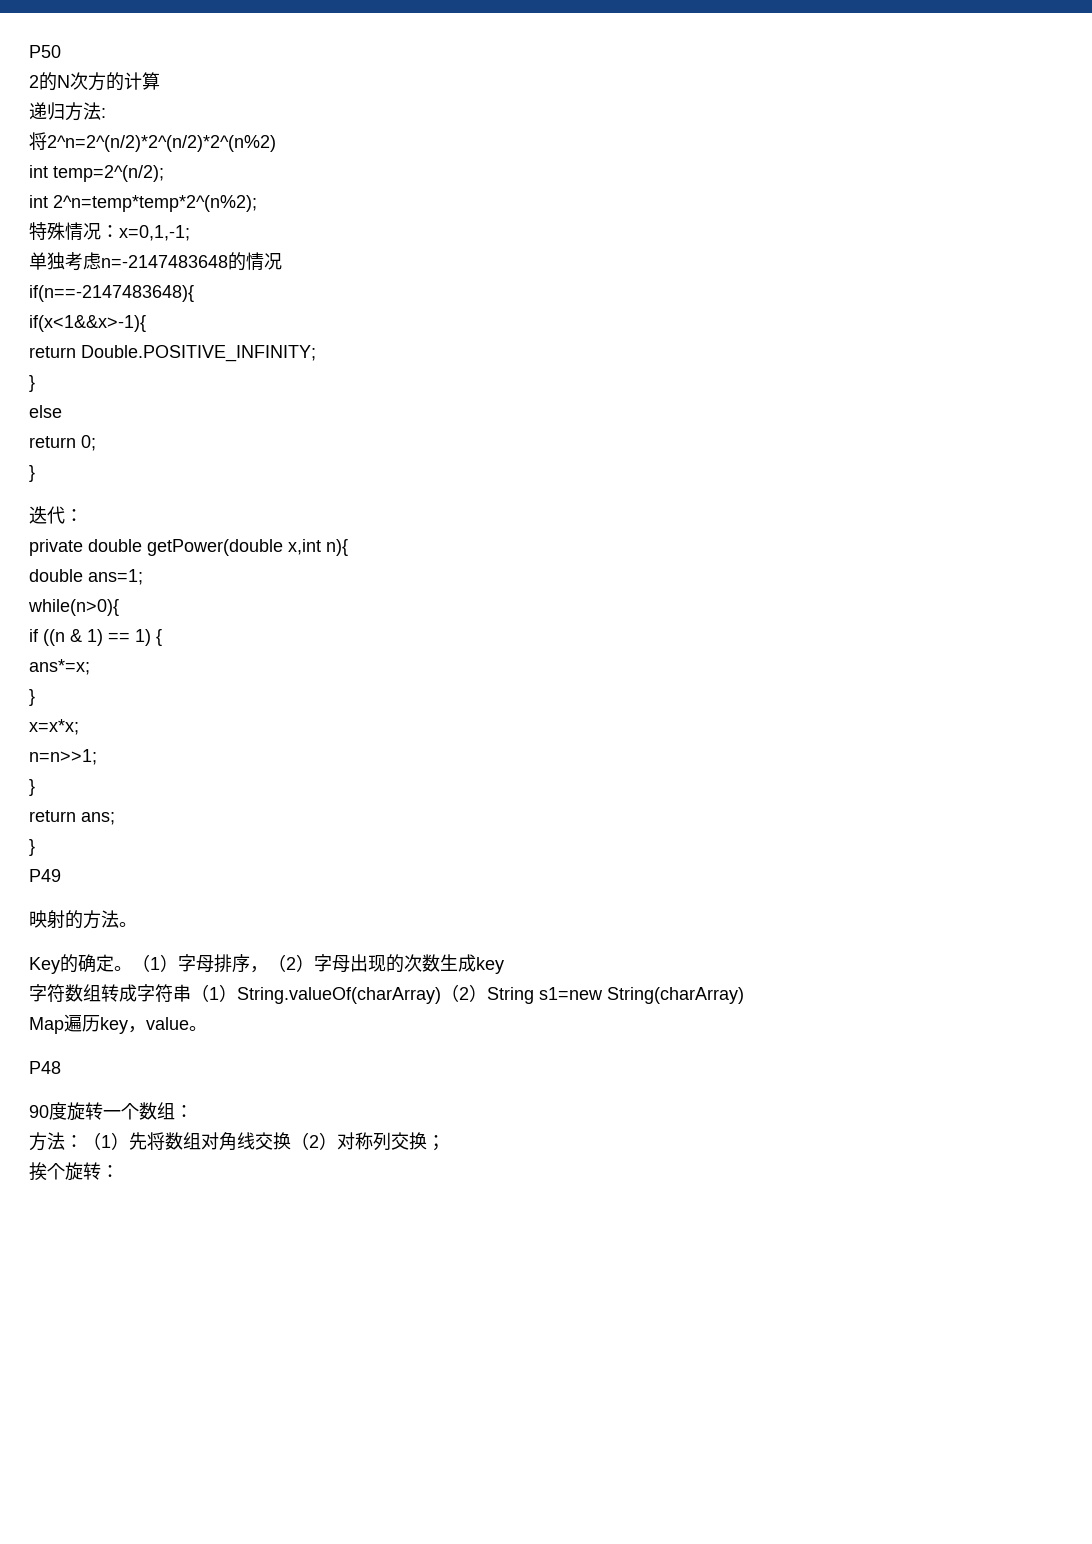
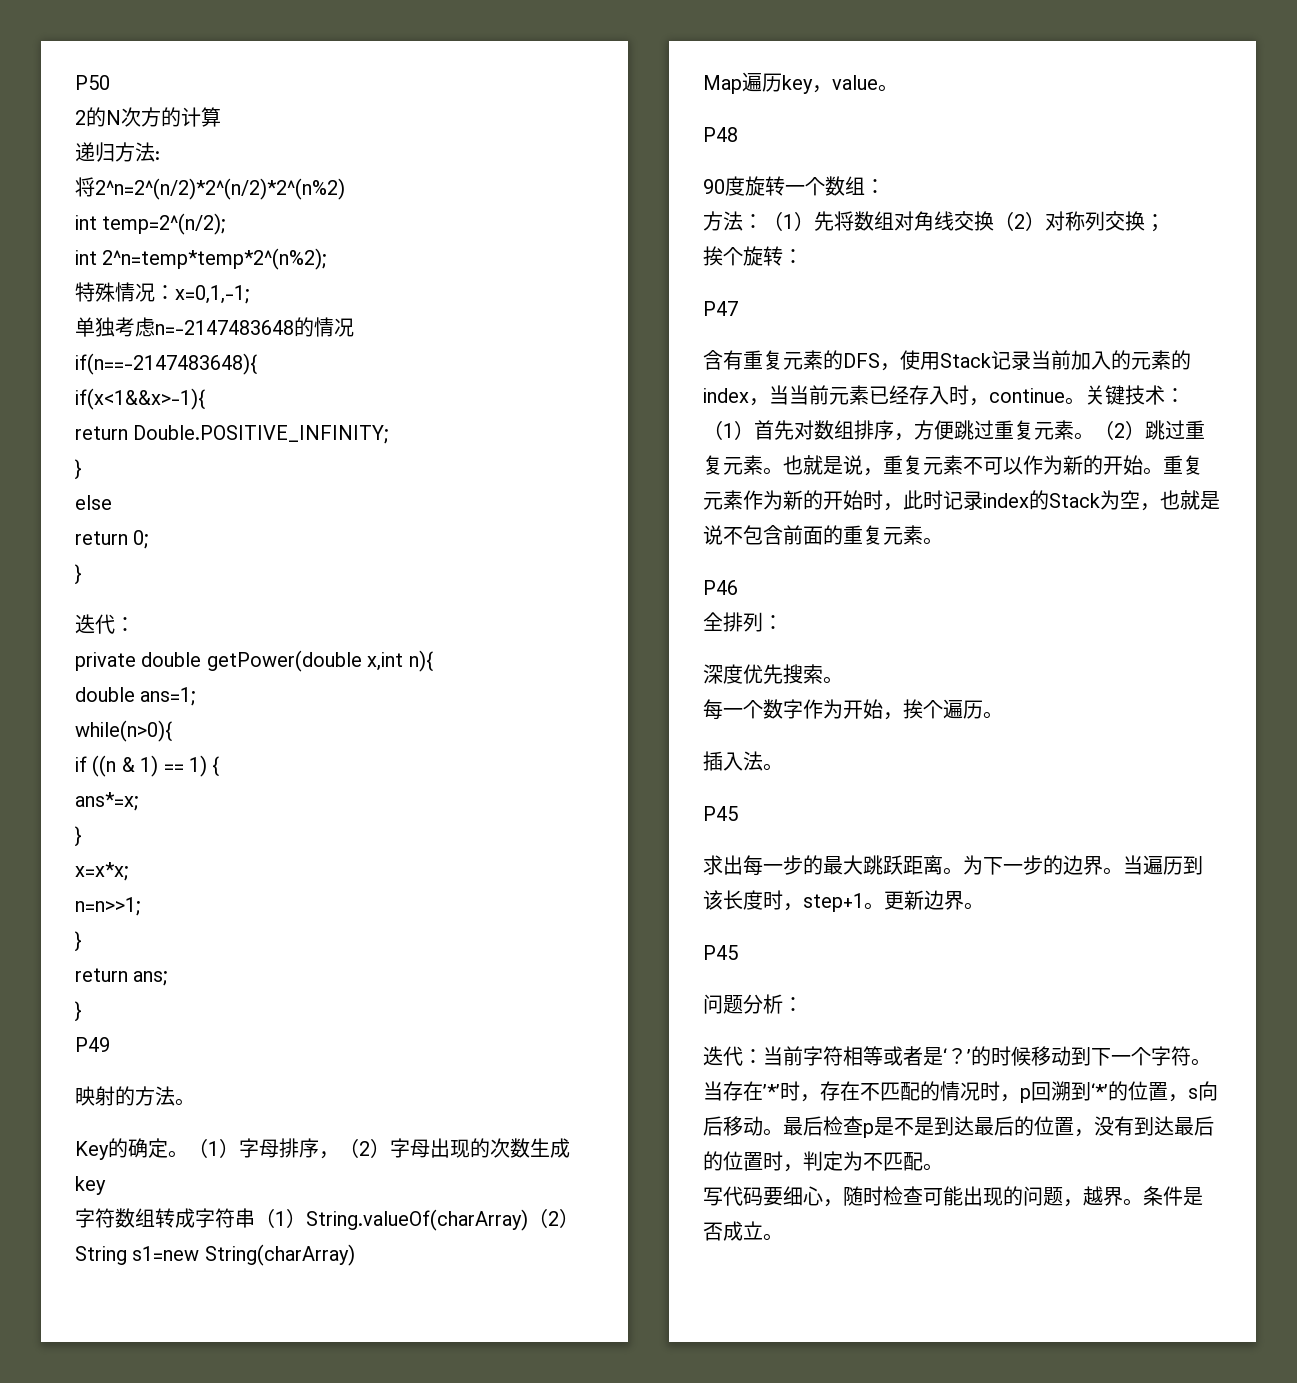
(119, 1171) none -> [703,301,738,316] [703,350,1191,371] [703,385,1185,406] [703,420,1205,441] [703,455,1203,476] [703,490,1220,511] [703,525,943,545] [703,580,738,595] [703,612,783,632] [703,664,843,684] [703,699,1003,720] [703,751,783,771] [703,806,738,821] [703,855,1203,876] [703,890,984,912] [703,945,738,960] [703,994,803,1014] [703,1046,1211,1066] [703,1081,1218,1103] [703,1116,1214,1138] [703,1151,943,1172] [703,1186,1203,1207] [703,1221,783,1241] // P47 // 含有重复元素的DFS，使用Stack记录当前加入的元素的index，当当前元素已经存入时，continue。关键技术：（1）首先对数组排序，方便跳过重复元素。（2）跳过重复元素。也就是说，重复元素不可以作为新的开始。重复元素作为新的开始时，此时记录index的Stack为空，也就是说不包含前面的重复元素。 // P46 // 全排列： // 深度优先搜索。 // 每一个数字作为开始，挨个遍历。 // 插入法。 // P45 // 求出每一步的最大跳跃距离。为下一步的边界。当遍历到该长度时，step+1。更新边界。 // P45 // 问题分析： // 迭代：当前字符相等或者是‘？’的时候移动到下一个字符。当存在’*’时，存在不匹配的情况时，p回溯到‘*’的位置，s向后移动。最后检查p是不是到达最后的位置，没有到达最后的位置时，判定为不匹配。 // 写代码要细心，随时检查可能出现的问题，越界。条件是否成立。

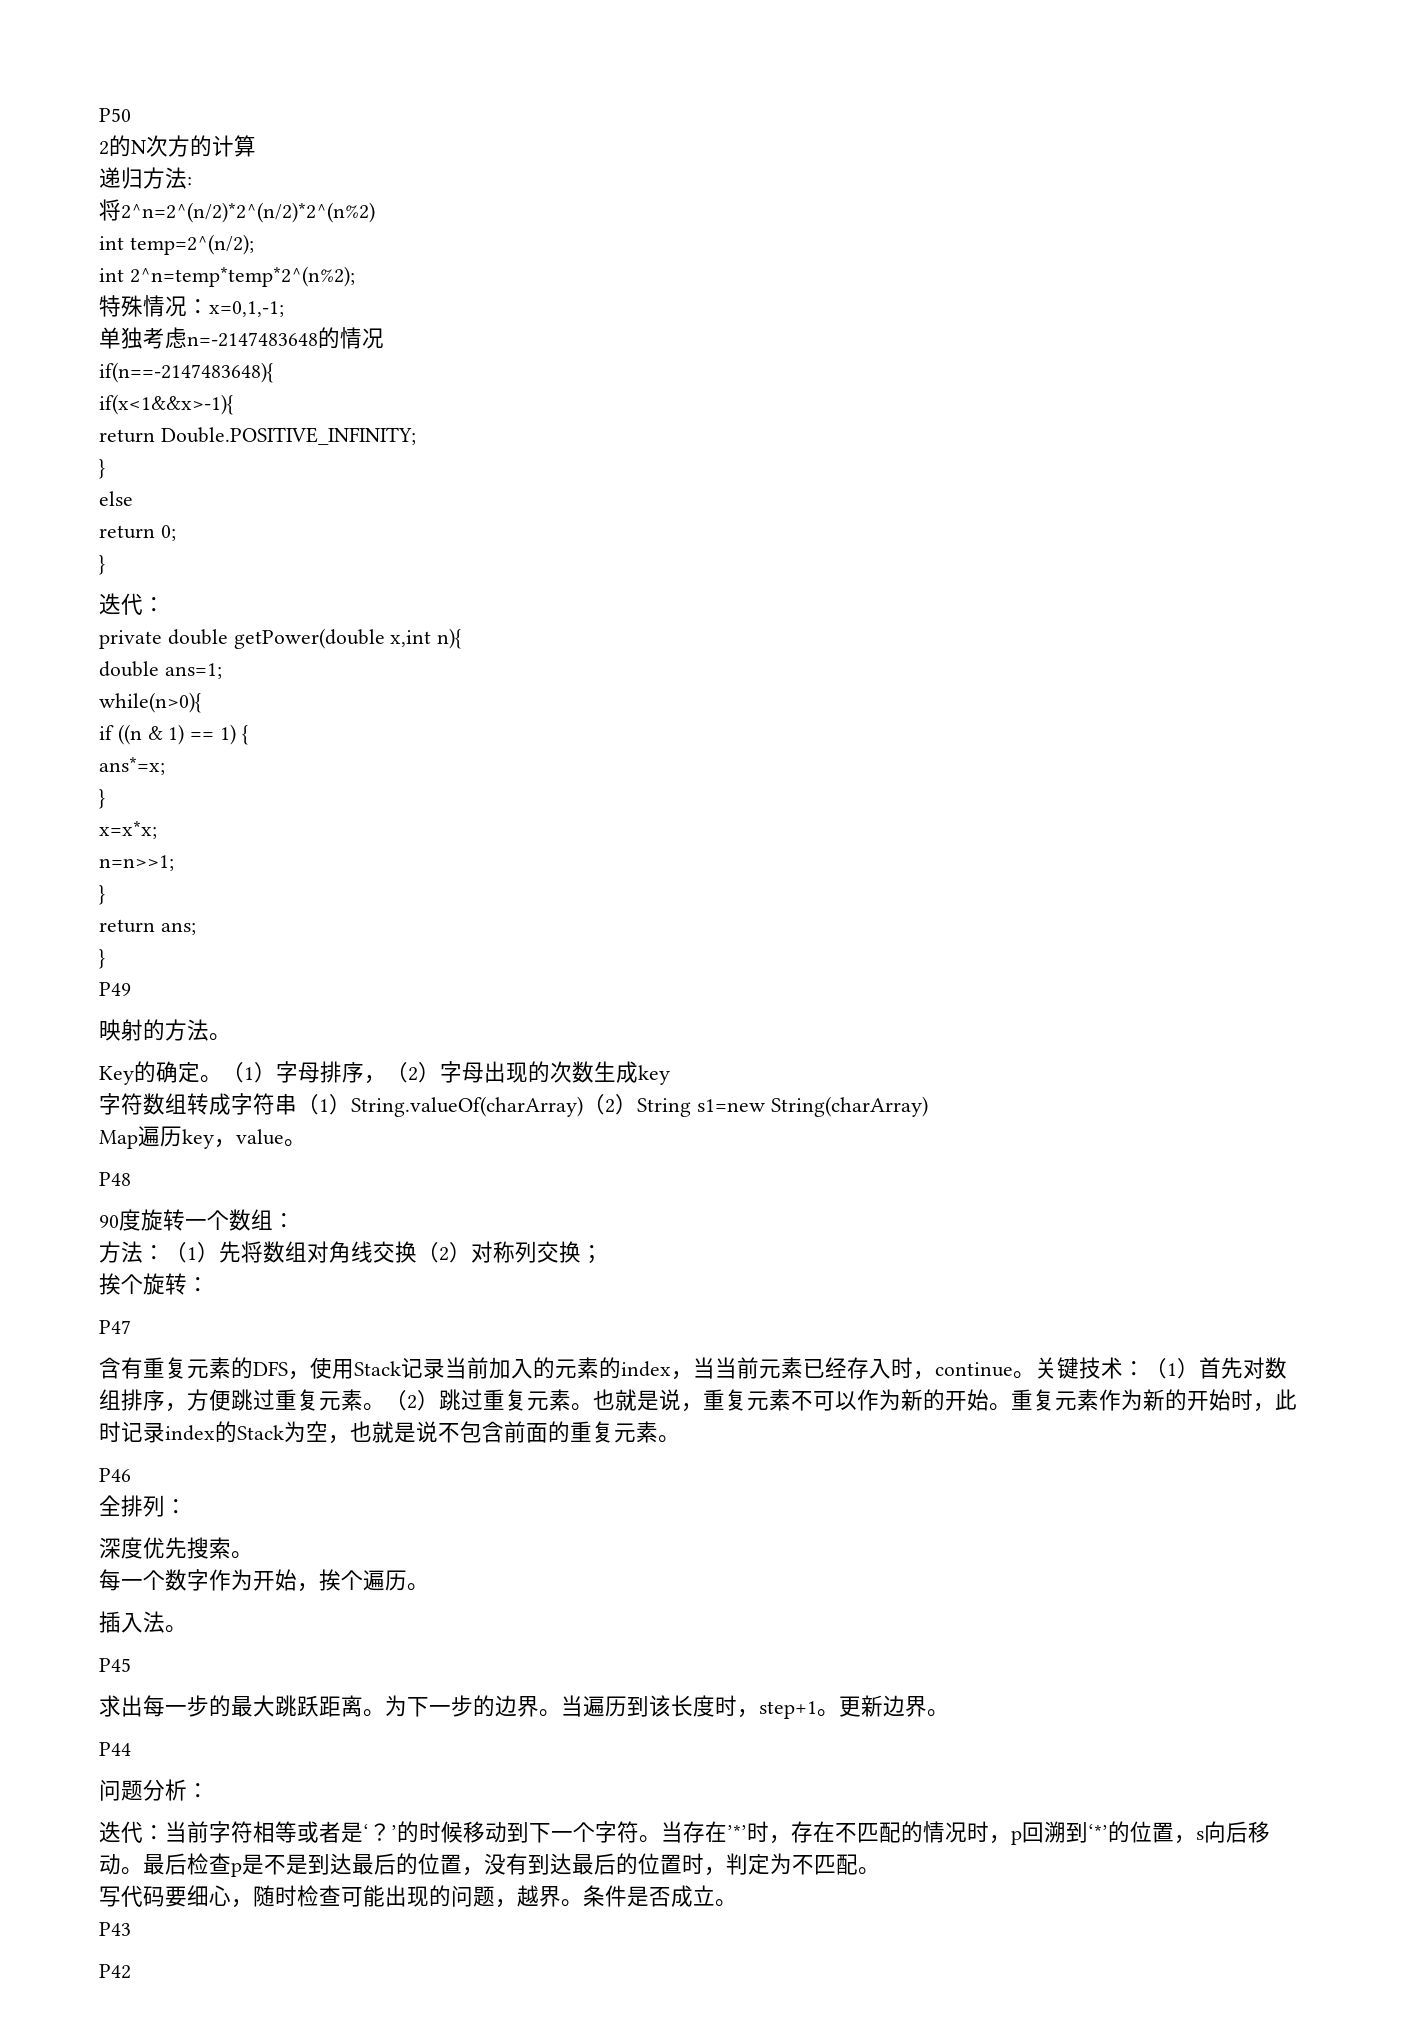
[703,945,738,960] P45 -> [99,1742,131,1756] P44
(783, 1237) none -> [99,1922,131,1936] [99,1964,131,1979] // P43 // P42

